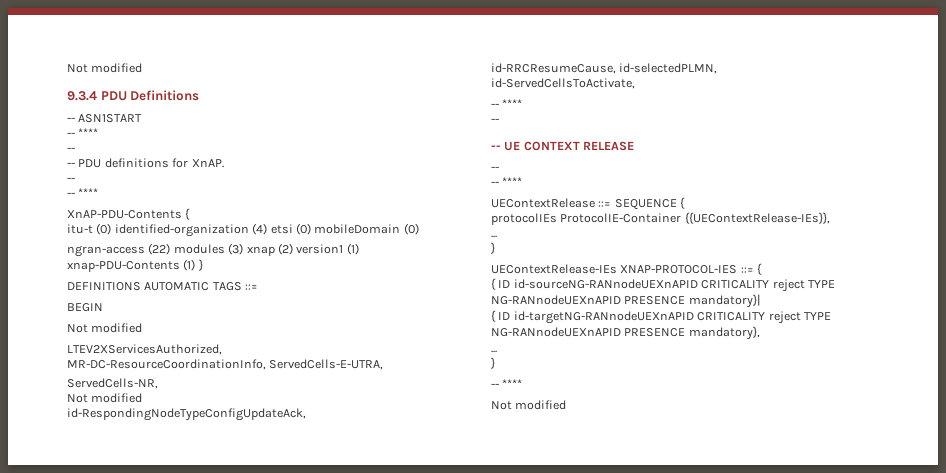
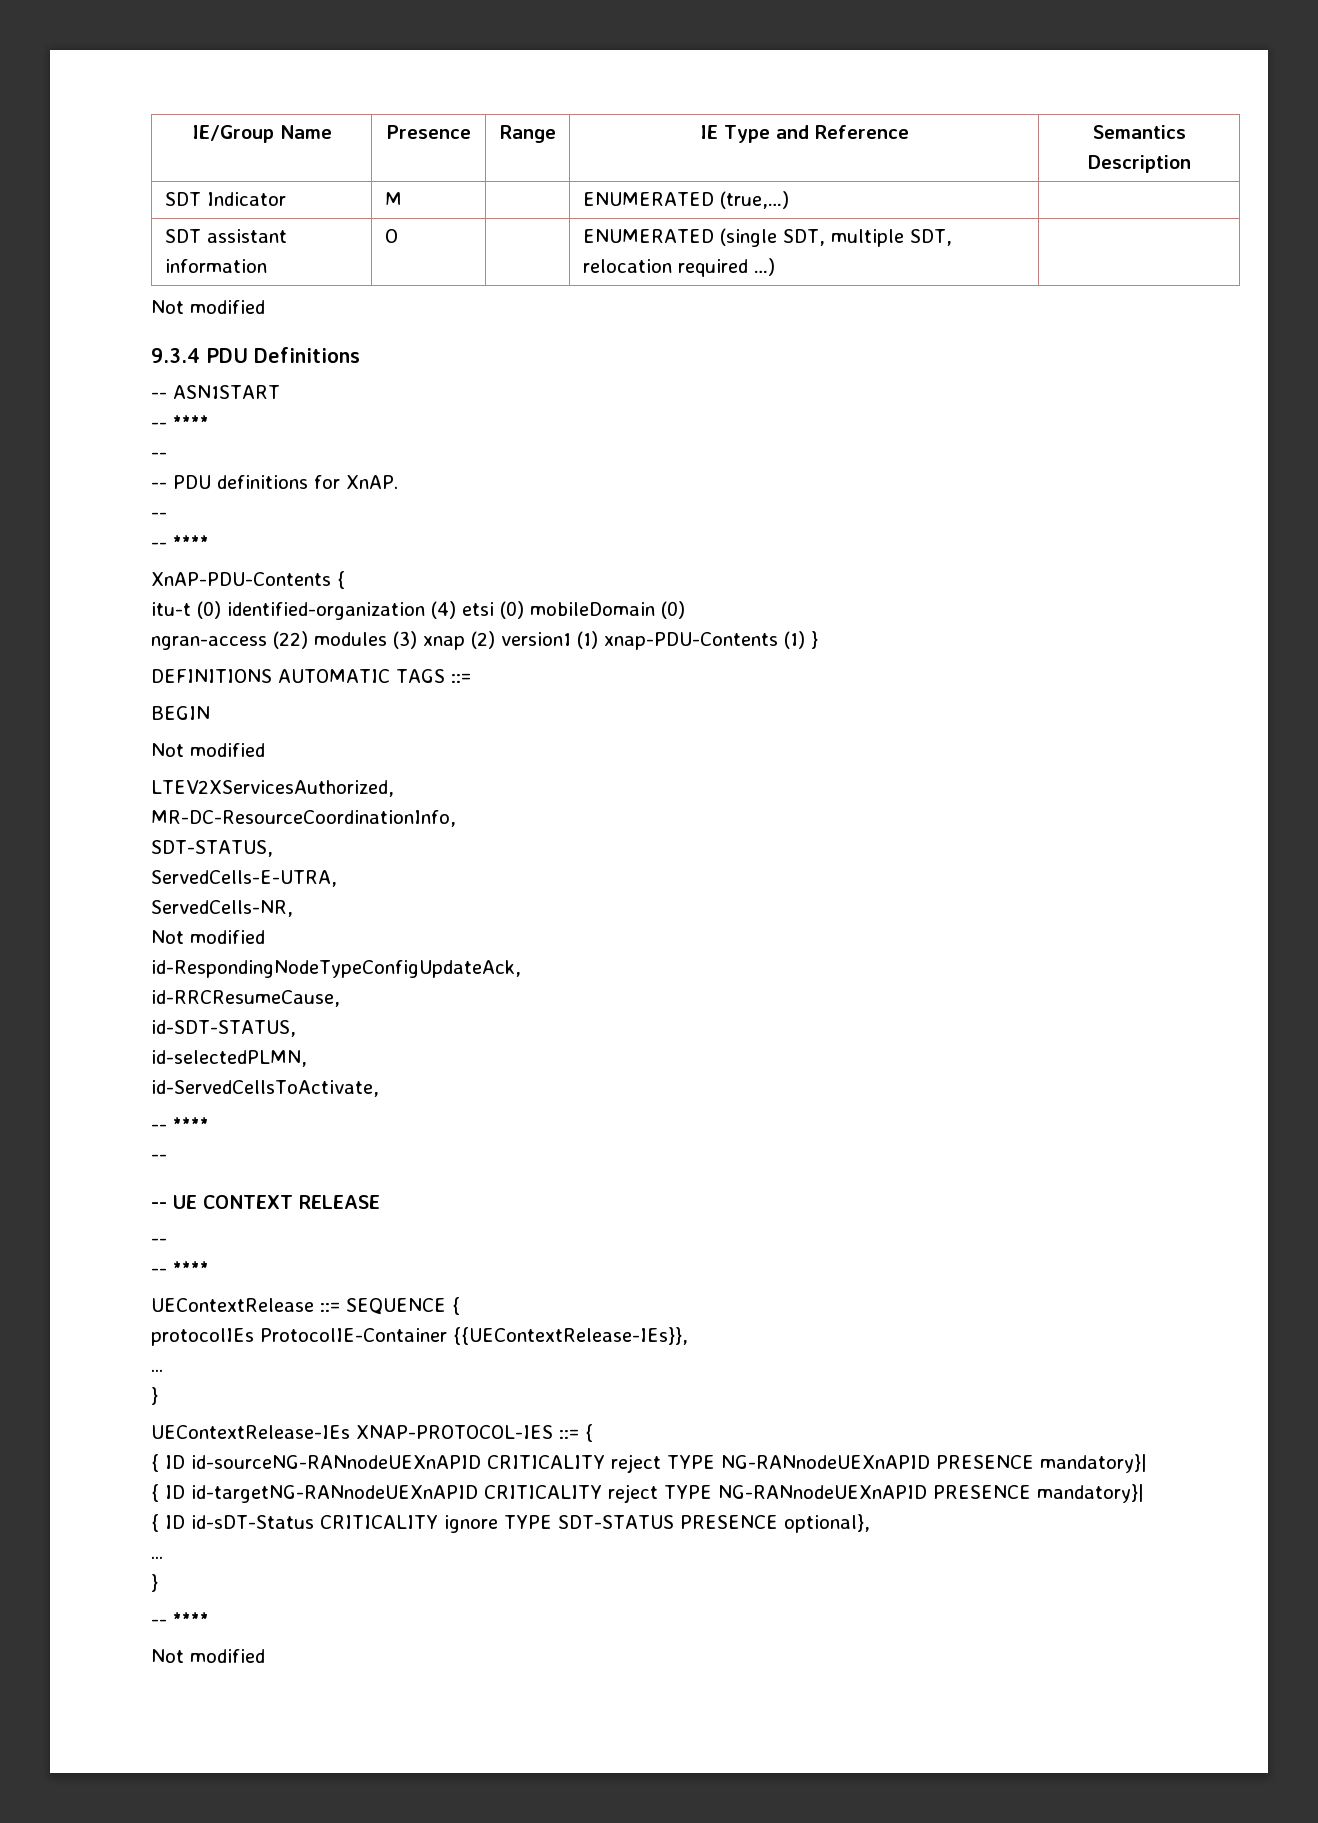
(67, 68) none -> [191,125,332,143] [386,125,471,139] [499,125,556,143] [699,125,909,143] [1092,125,1186,139] [1087,155,1191,173] [164,192,286,206] [384,192,402,206] [582,191,789,209] [164,229,287,243] [164,259,267,273] [384,229,398,243] [582,228,952,247] [582,258,775,277] IE/Group Name | Presence | Range | IE Type and Reference | Semantics Description // SDT Indicator | M | | ENUMERATED (true,…) | // SDT assistant information | O | | ENUMERATED (single SDT, multiple SDT, relocation required …) | //
(266, 364) none -> [151,840,273,857] // SDT-STATUS, //
(616, 68) none -> [151,1020,296,1037] // id-SDT-STATUS, //
[688,326,760,340] mandatory}, -> [1037,1484,1144,1503] [151,1514,870,1533] mandatory}| // { ID id-sDT-Status CRITICALITY ignore TYPE SDT-STATUS PRESENCE optional},

